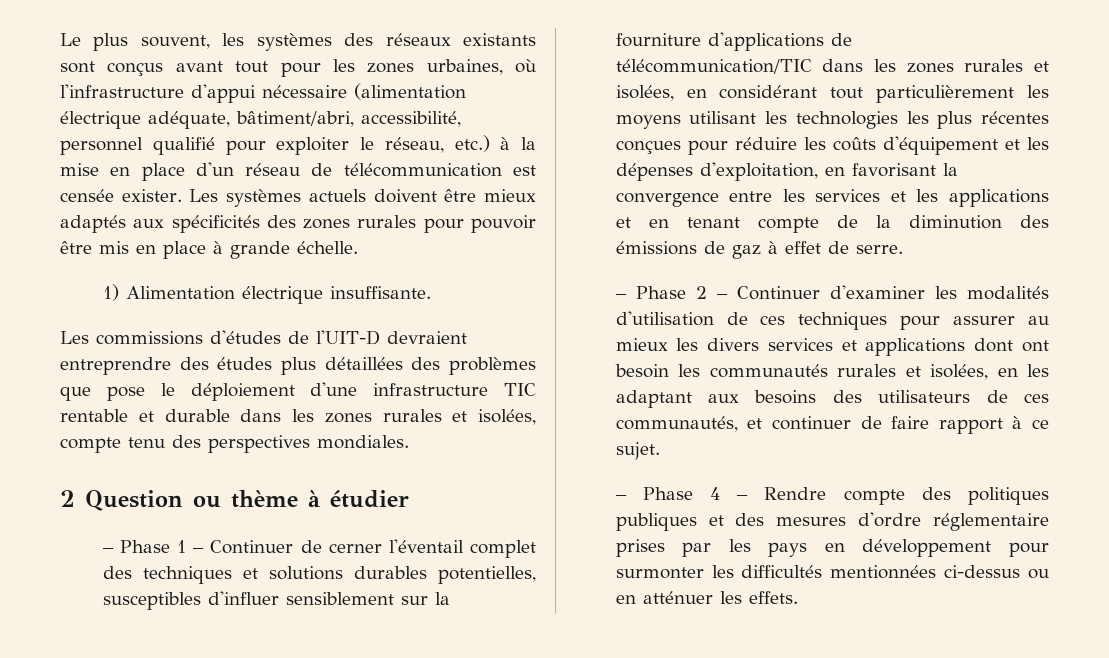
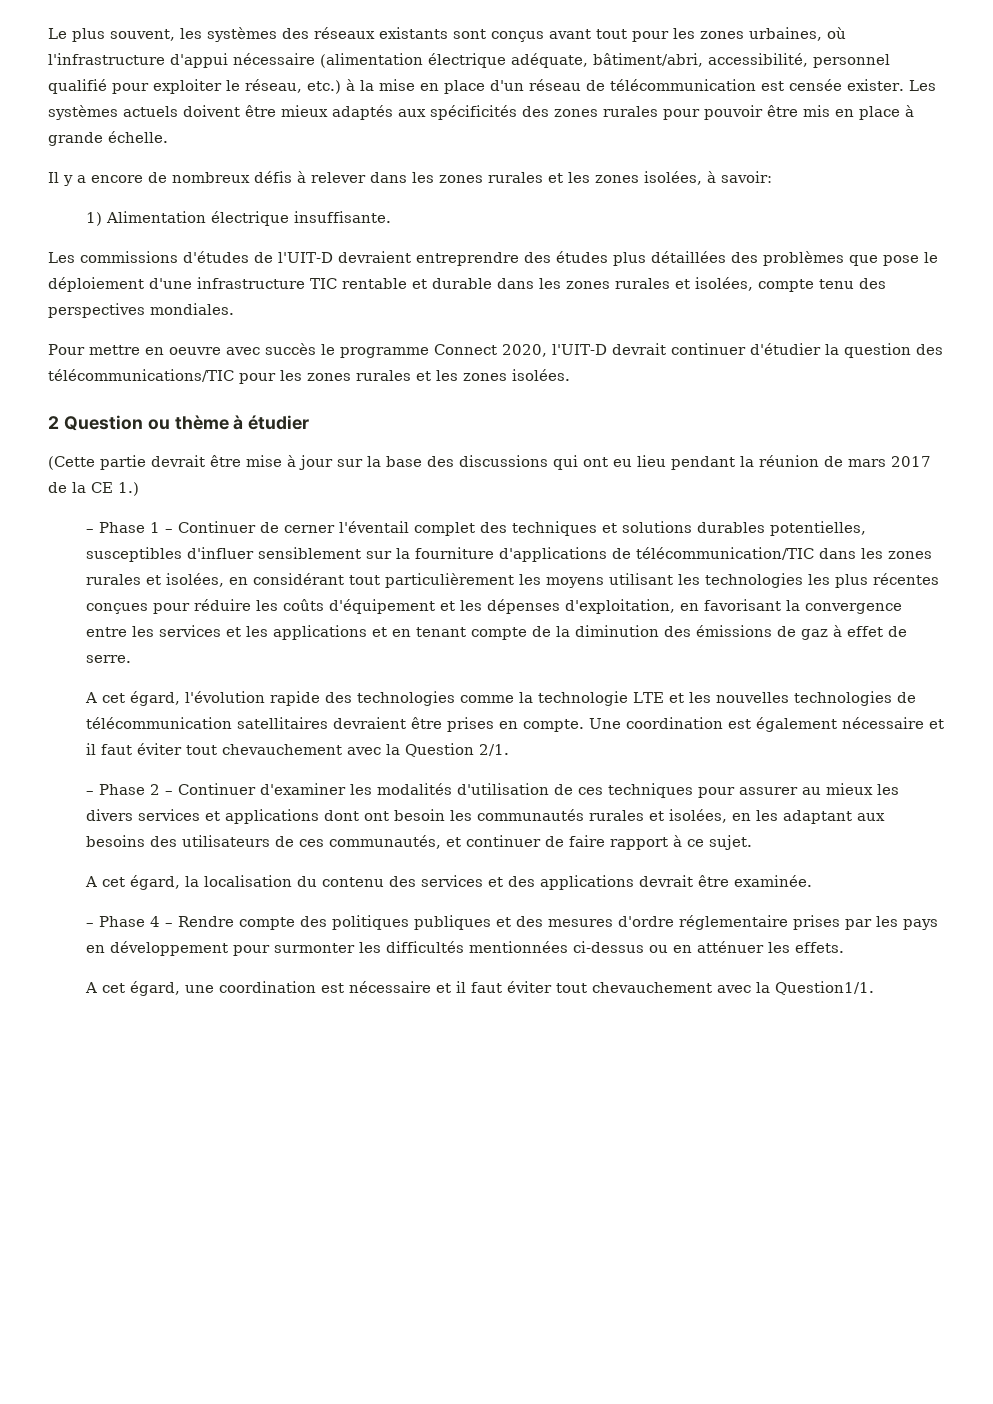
(358, 247) none -> [48,171,772,186] // Il y a encore de nombreux défis à relever dans les zones rurales et les zones isolées, à savoir:
(409, 442) none -> [48,343,943,358] [48,369,570,384] // Pour mettre en oeuvre avec succès le programme Connect 2020, l'UIT-D devrait continuer d'étudier la question des télécommunications/TIC pour les zones rurales et les zones isolées.
(409, 499) none -> [48,455,931,470] [48,482,139,496] // (Cette partie devrait être mise à jour sur la base des discussions qui ont eu lieu pendant la réunion de mars 2017 de la CE 1.)
(903, 249) none -> [85,691,917,706] [86,717,945,732] [86,743,510,757] // A cet égard, l'évolution rapide des technologies comme la technologie LTE et les nouvelles technologies de télécommunication satellitaires devraient être prises en compte. Une coordination est également nécessaire et il faut éviter tout chevauchement avec la Question 2/1.
(660, 451) none -> [85,875,813,890] // A cet égard, la localisation du contenu des services et des applications devrait être examinée.
(798, 597) none -> [85,981,875,996] // A cet égard, une coordination est nécessaire et il faut éviter tout chevauchement avec la Question1/1.

